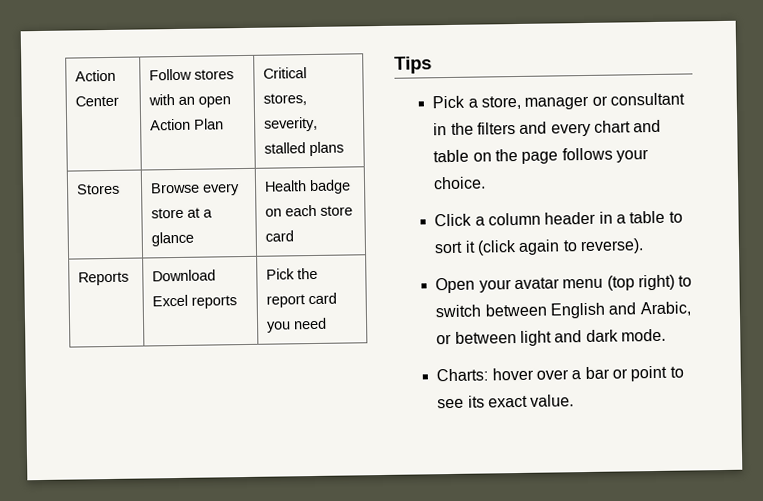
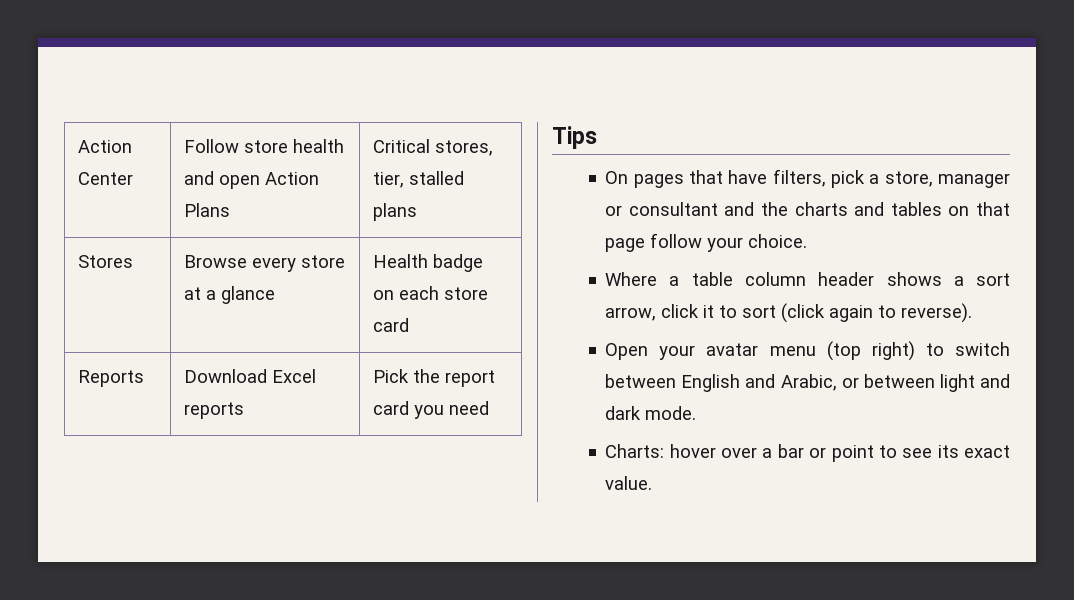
[194,69,235,80] [148,94,196,106] stores with an -> [244,139,345,153] [184,171,215,185] store health and
[194,118,225,130] Plan -> [184,203,231,217] Plans
[264,116,319,132] severity, -> [373,172,405,188] tier,
[432,95,466,109] Pick -> [605,169,865,188] On pages that have filters, pick
[433,119,662,137] [433,147,649,164] [433,176,487,190] [434,210,666,227] in the filters and every chart and table on the page follows your choice. // Click a column header in a table -> [724,202,1010,216] [605,233,808,252] [605,272,1010,286] [605,304,715,321] and the charts and tables on that page follow your choice. // Where a table column header shows a sort arrow, click it
[464,240,476,253] it -> (777, 311) none

